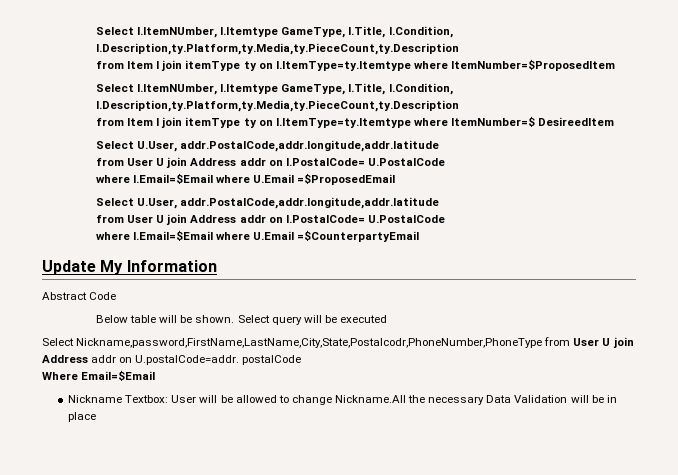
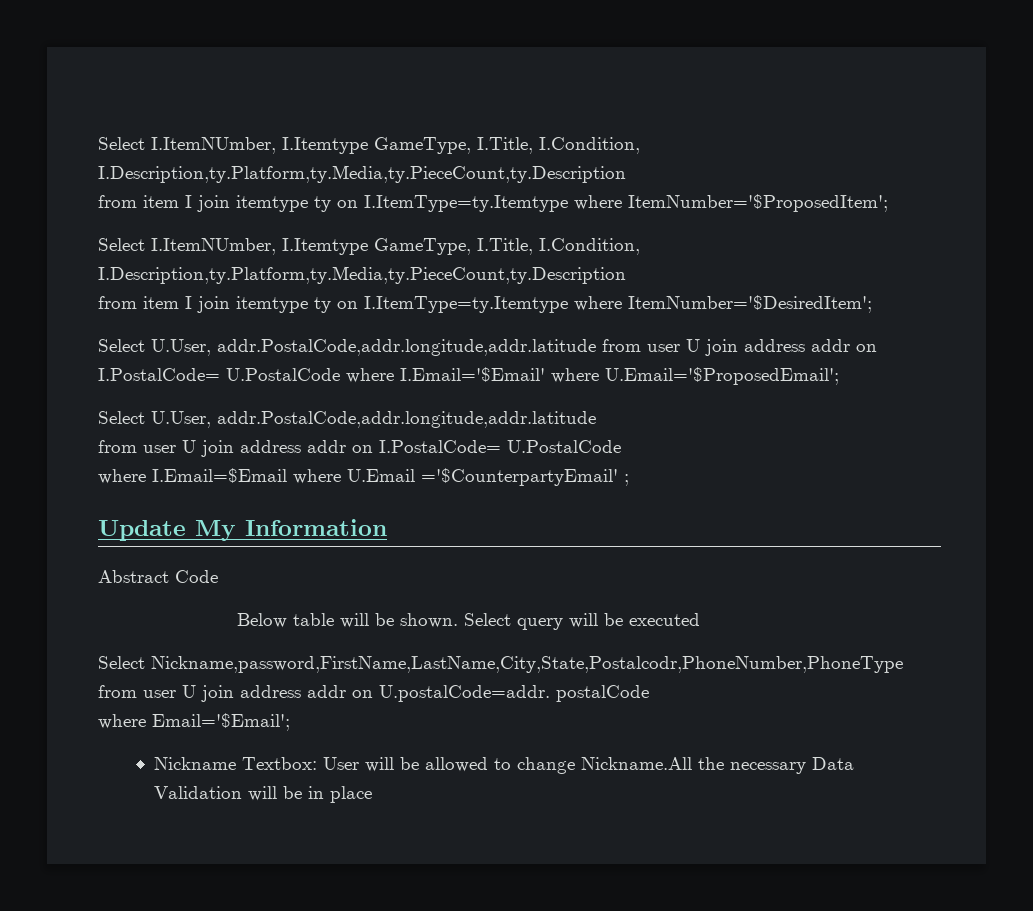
[96,26,453,38] [96,43,460,55] [96,59,615,71] [96,83,453,95] [96,100,460,112] [96,116,615,128] [96,140,440,152] [96,157,445,168] [96,173,396,185] [96,197,440,209] [96,214,445,225] [96,230,420,242] Select I.ItemNUmber, I.Itemtype GameType, I.Title, I.Condition, I.Description,ty.Platform,ty.Media,ty.PieceCount,ty.Description // from Item I join itemType ty on I.ItemType=ty.Itemtype where ItemNumber=$ProposedItem // Select I.ItemNUmber, I.Itemtype GameType, I.Title, I.Condition, I.Description,ty.Platform,ty.Media,ty.PieceCount,ty.Description // from Item I join itemType ty on I.ItemType=ty.Itemtype where ItemNumber=$ DesireedItem // Select U.User, addr.PostalCode,addr.longitude,addr.latitude // from User U join Address addr on I.PostalCode= U.PostalCode // where I.Email=$Email where U.Email =$ProposedEmail // Select U.User, addr.PostalCode,addr.longitude,addr.latitude // from User U join Address addr on I.PostalCode= U.PostalCode // where I.Email=$Email where U.Email =$CounterpartyEmail -> [98,137,640,154] [98,165,626,183] [98,194,888,212] [98,238,640,255] [98,266,626,284] [98,295,872,313] [98,339,877,356] [98,367,839,385] [98,411,596,428] [98,440,621,457] [98,468,629,486] Select I.ItemNUmber, I.Itemtype GameType, I.Title, I.Condition, I.Description,ty.Platform,ty.Media,ty.PieceCount,ty.Description // from item I join itemtype ty on I.ItemType=ty.Itemtype where ItemNumber='$ProposedItem'; // Select I.ItemNUmber, I.Itemtype GameType, I.Title, I.Condition, I.Description,ty.Platform,ty.Media,ty.PieceCount,ty.Description // from item I join itemtype ty on I.ItemType=ty.Itemtype where ItemNumber='$DesiredItem'; // Select U.User, addr.PostalCode,addr.longitude,addr.latitude from user U join address addr on I.PostalCode= U.PostalCode where I.Email='$Email' where U.Email='$ProposedEmail'; // Select U.User, addr.PostalCode,addr.longitude,addr.latitude // from user U join address addr on I.PostalCode= U.PostalCode // where I.Email=$Email where U.Email ='$CounterpartyEmail' ;
[573,337,634,348] [42,355,88,363] User U join Address -> [143,685,301,702] user U join address
[42,370,156,381] Where Email=$Email -> [98,713,290,731] where Email='$Email';

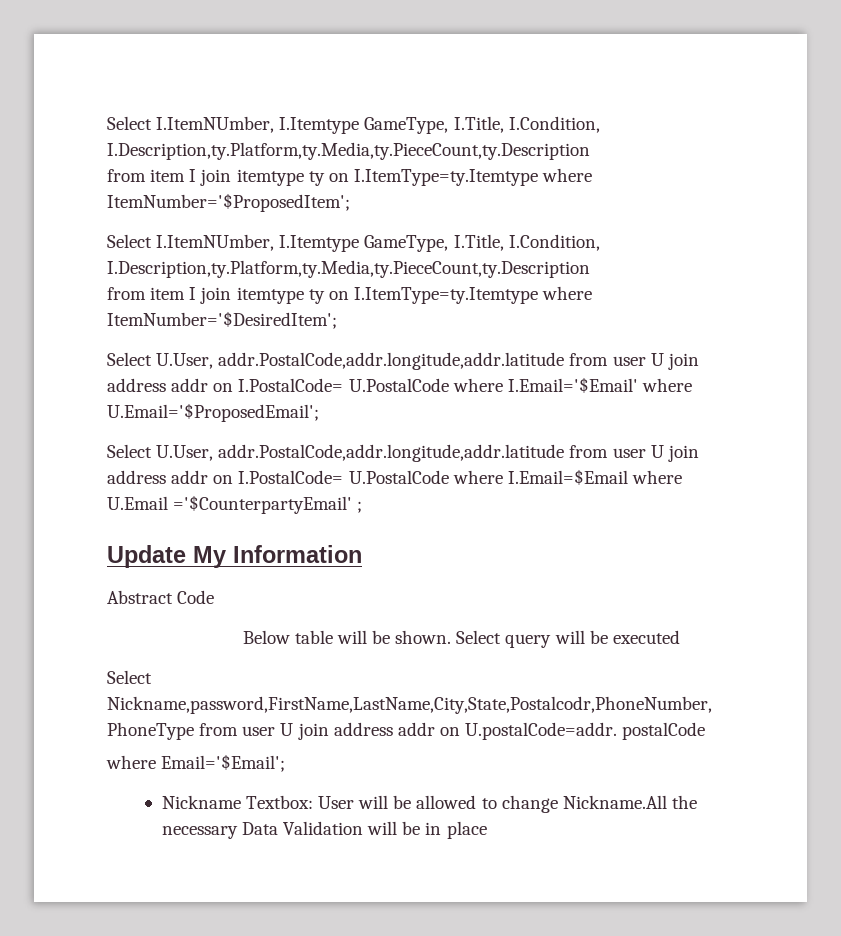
[98,440,621,457] // from user U join address addr on I.PostalCode= U.PostalCode // -> [569,445,699,462] [107,470,449,484] from user U join address addr on I.PostalCode= U.PostalCode

